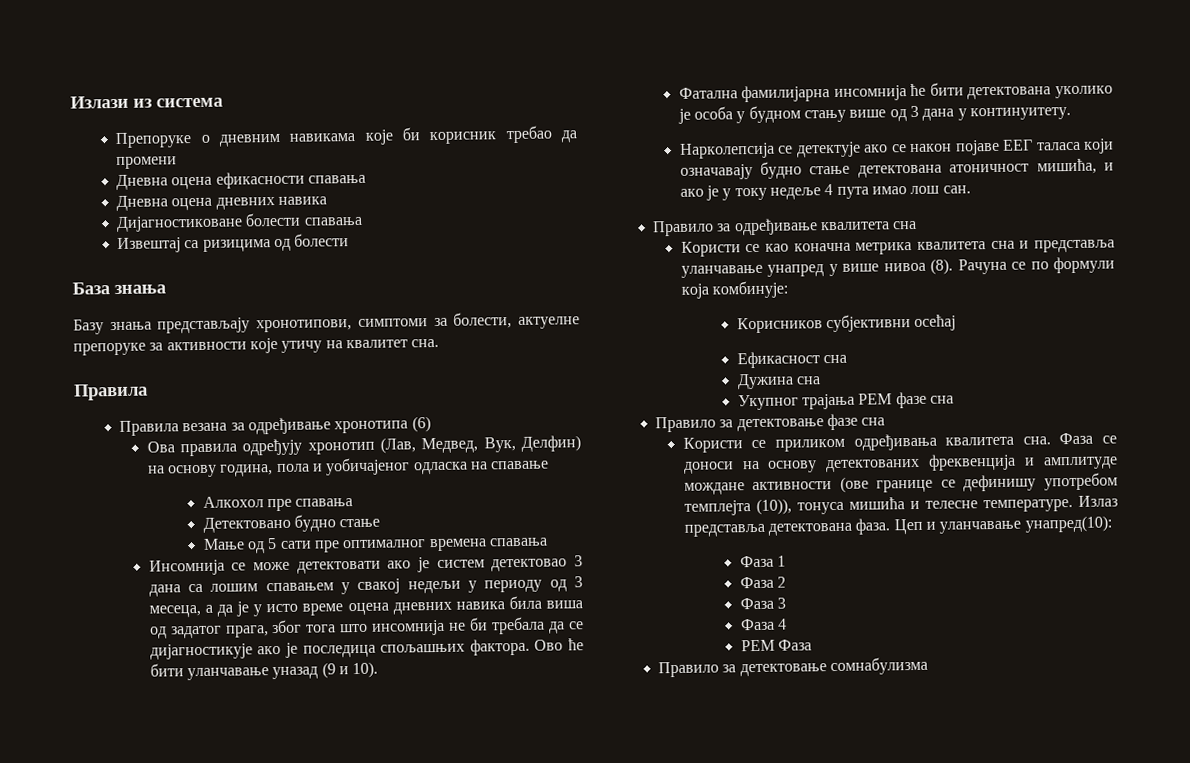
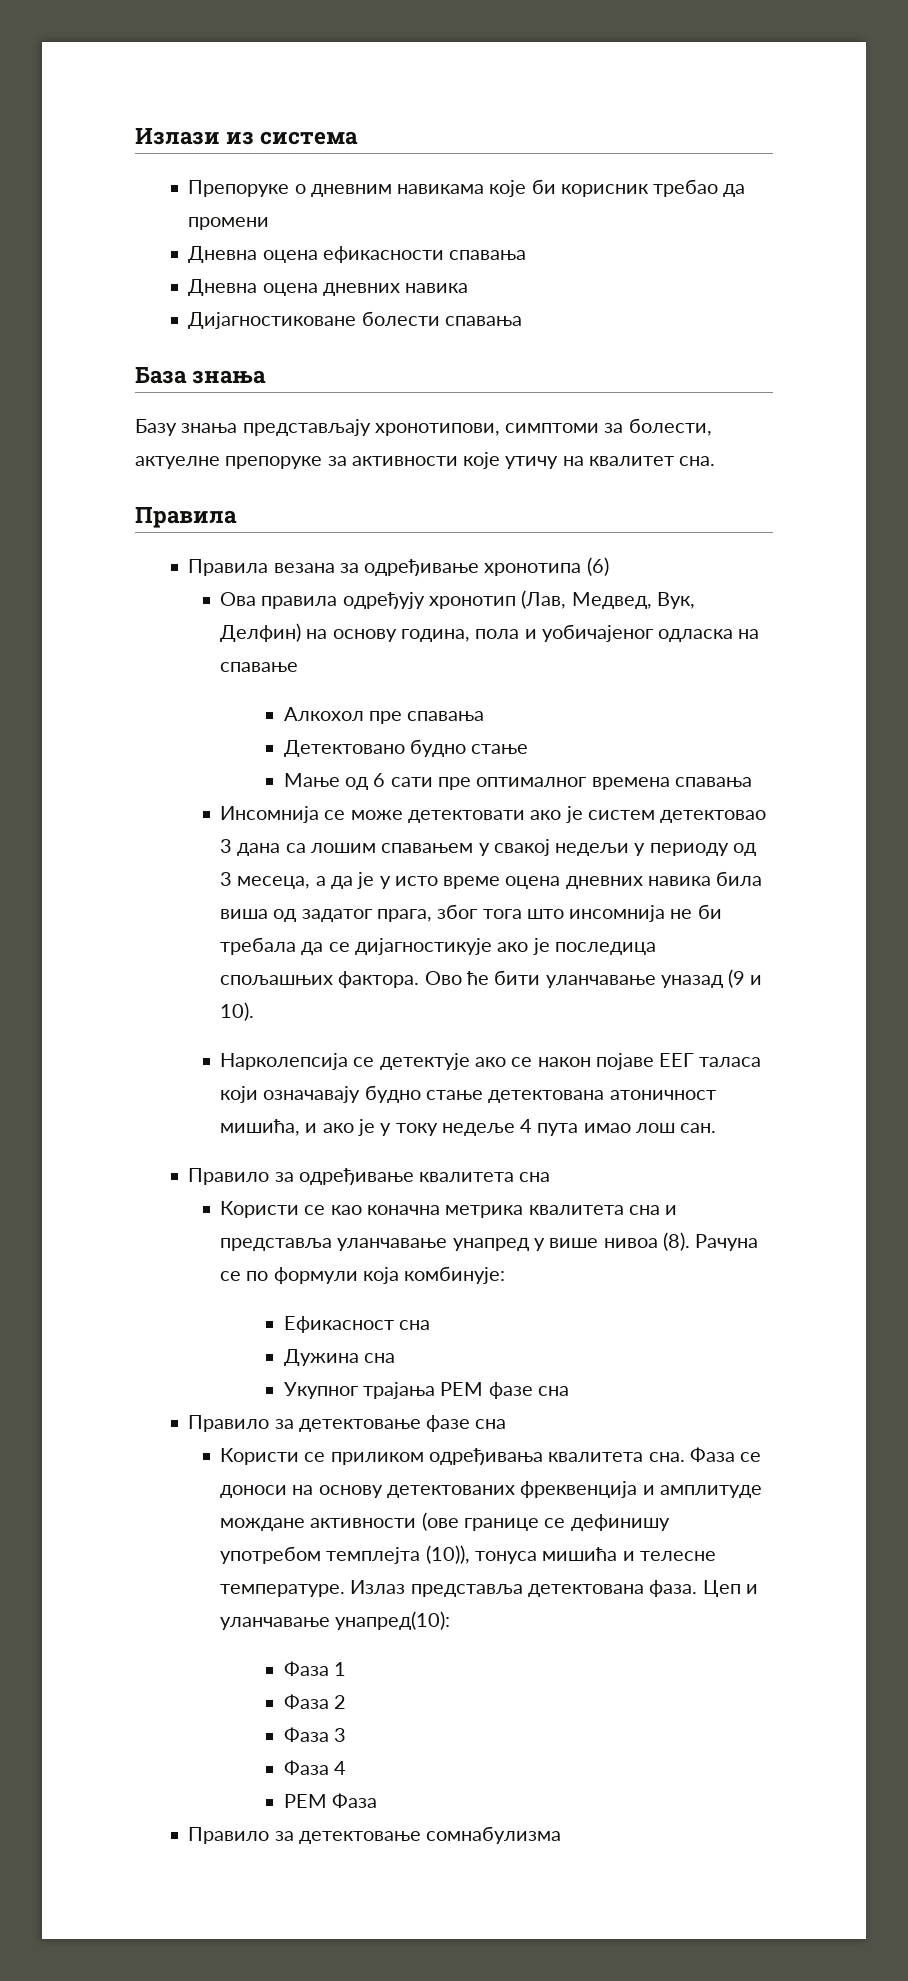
[117,233,350,253] // Извештај са ризицима од болести -> (522, 321) none
[267,538,278,550] 5 -> [373,773,386,787] 6
[678,82,1113,103] [677,105,1071,124] // Фатална фамилијарна инсомнија ће бити детектована уколико је особа у будном стању више од 3 дана у континуитету. -> (255, 1011) none
[736,314,957,334] // Корисников субјективни осећај -> (506, 1275) none

